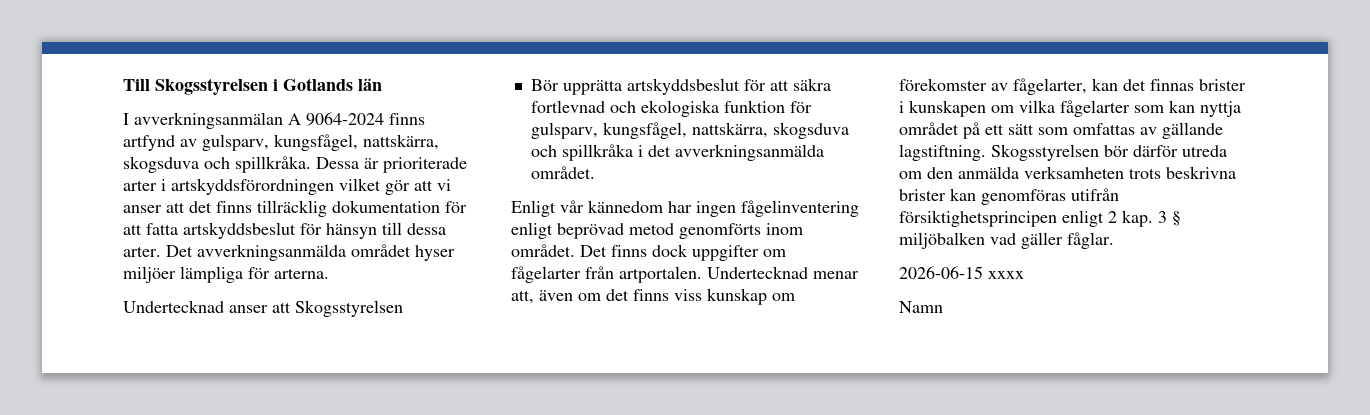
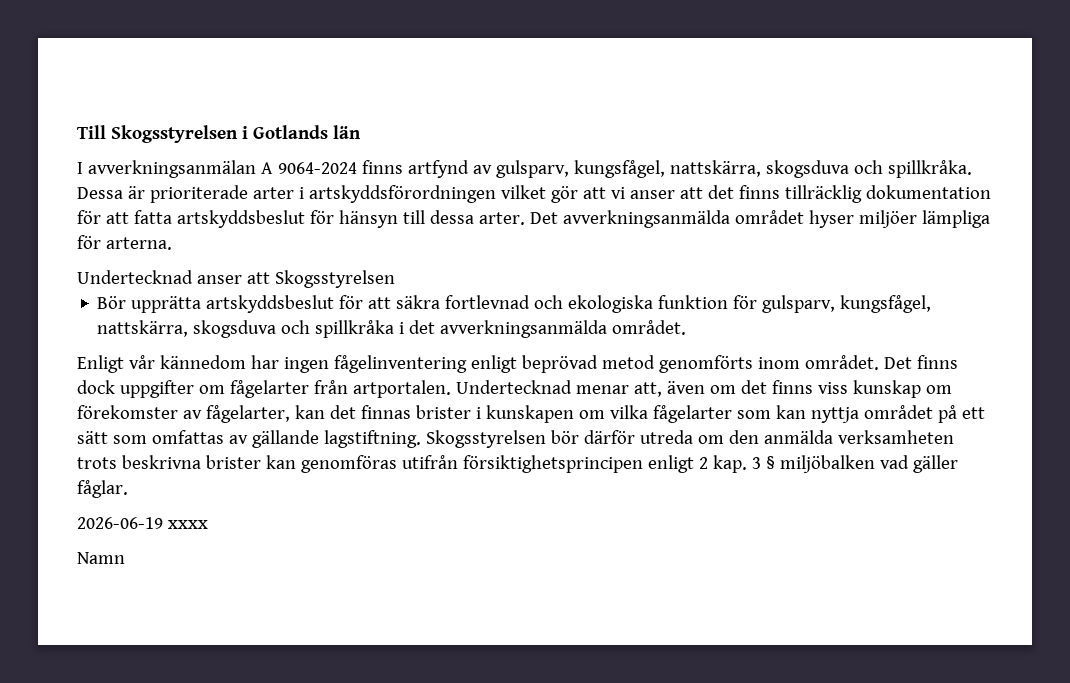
[899,266,983,279] 2026-06-15 -> [77,517,163,529] 2026-06-19

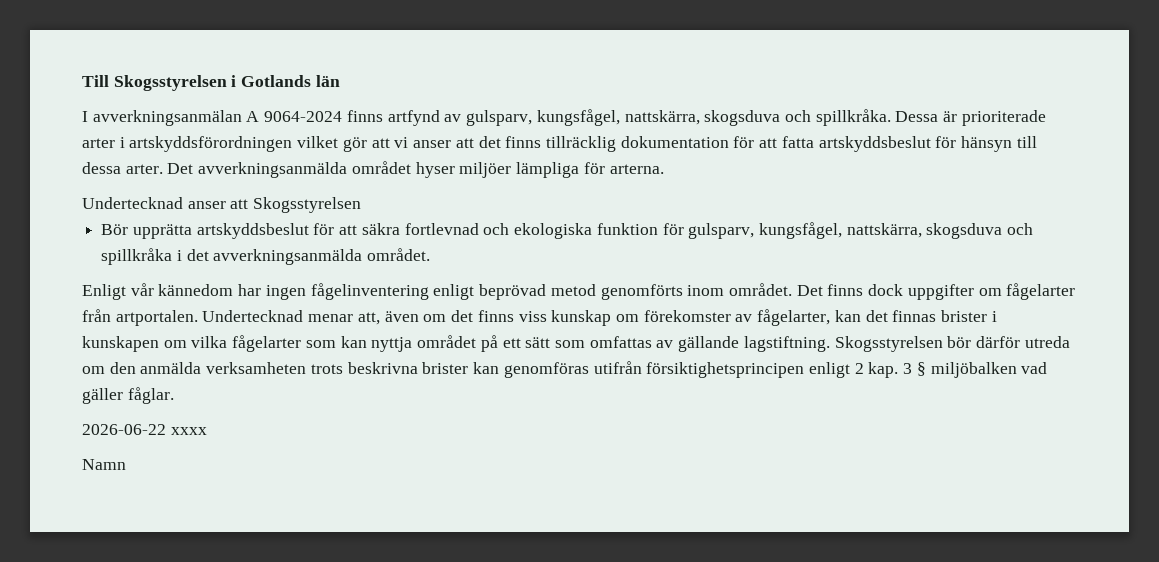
[77,517,163,529] 2026-06-19 -> [82,424,166,435] 2026-06-22

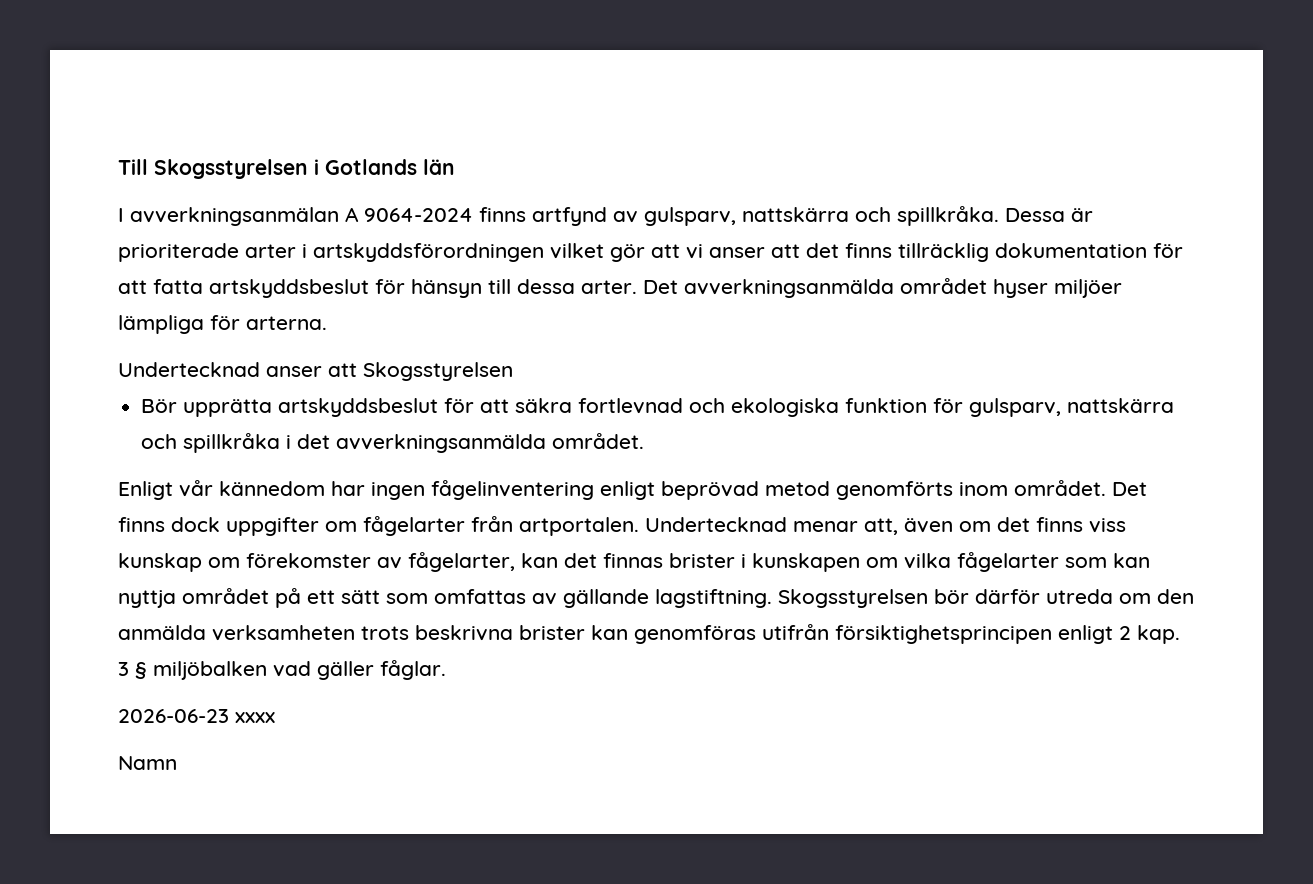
[536,109,781,126] kungsfågel, nattskärra, skogsduva -> [742,207,849,222] nattskärra
[758,222,1003,239] kungsfågel, nattskärra, skogsduva -> [1067,398,1175,413] nattskärra
[82,424,166,435] 2026-06-22 -> [118,709,229,723] 2026-06-23

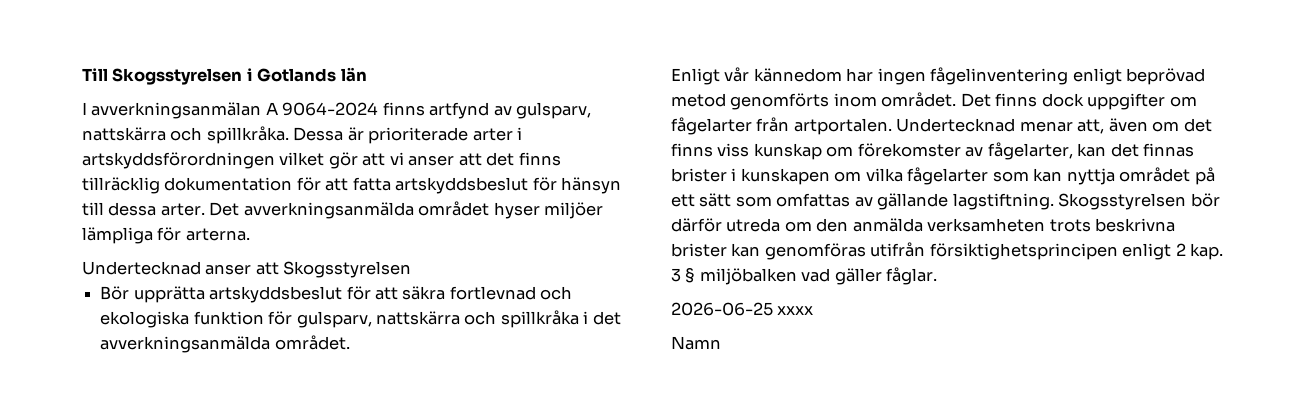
[118,709,229,723] 2026-06-23 -> [671,302,773,316] 2026-06-25

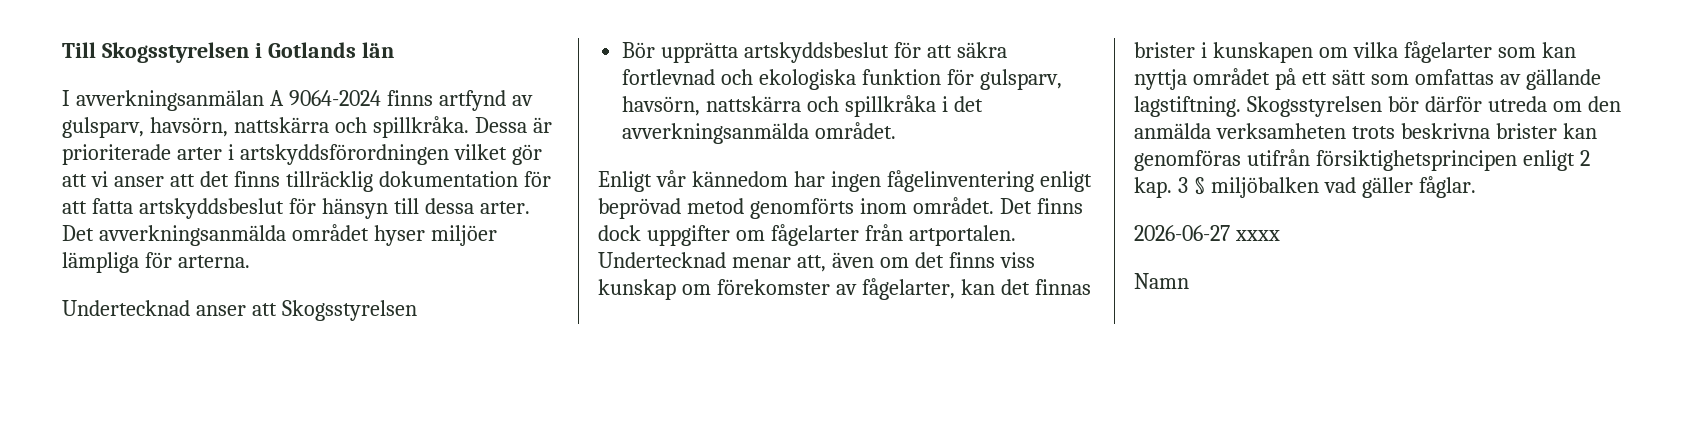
(592, 110) none -> [149,117,228,137] havsörn,
(372, 319) none -> [622,96,701,116] havsörn,
[671,302,773,316] 2026-06-25 -> [1134,225,1230,241] 2026-06-27

